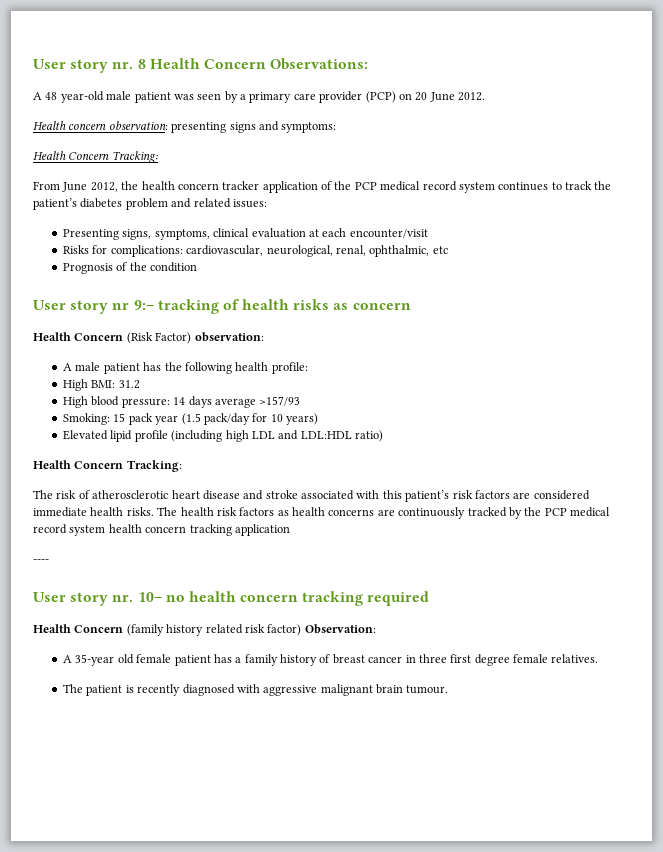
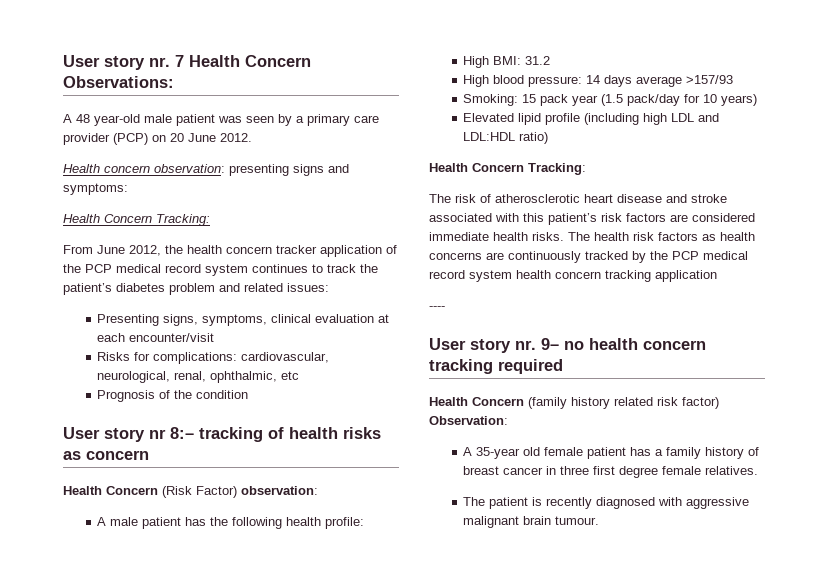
[33,59,146,73] User story nr. 8 -> [63,55,184,70] User story nr. 7
[133,300,154,310] 9:– -> [170,427,194,439] 8:–
[137,592,162,602] 10– -> [541,338,559,350] 9–

